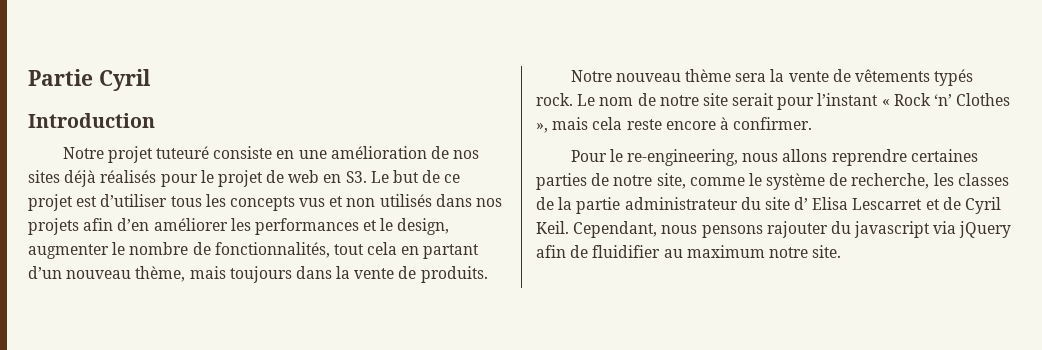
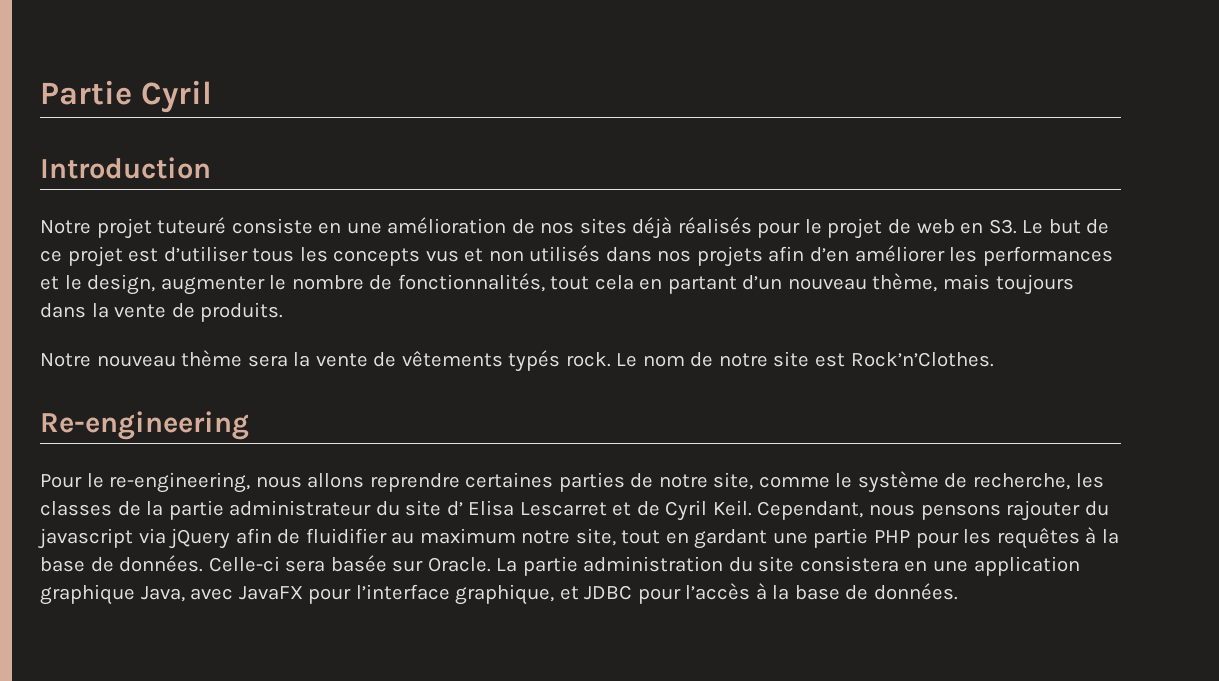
[732,93,1011,110] [536,117,813,133] serait pour l’instant « Rock ‘n’ Clothes », mais cela reste encore à confirmer. -> [815,352,994,367] [40,411,249,440] est Rock’n’Clothes. // Re-engineering
[812,245,842,258] site. -> [575,527,1119,549] [40,555,1080,576] [40,583,959,605] site, tout en gardant une partie PHP pour les requêtes à la base de données. Celle-ci sera basée sur Oracle. La partie administration du site consistera en une application graphique Java, avec JavaFX pour l’interface graphique, et JDBC pour l’accès à la base de données.

